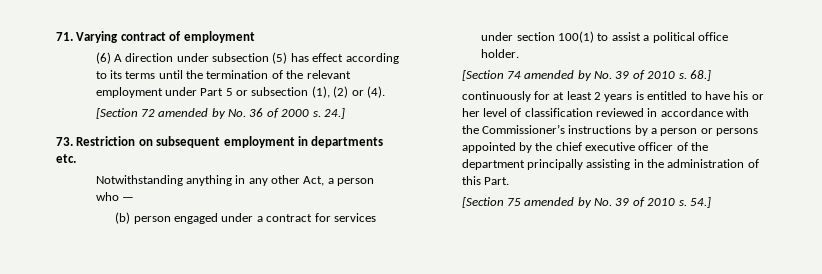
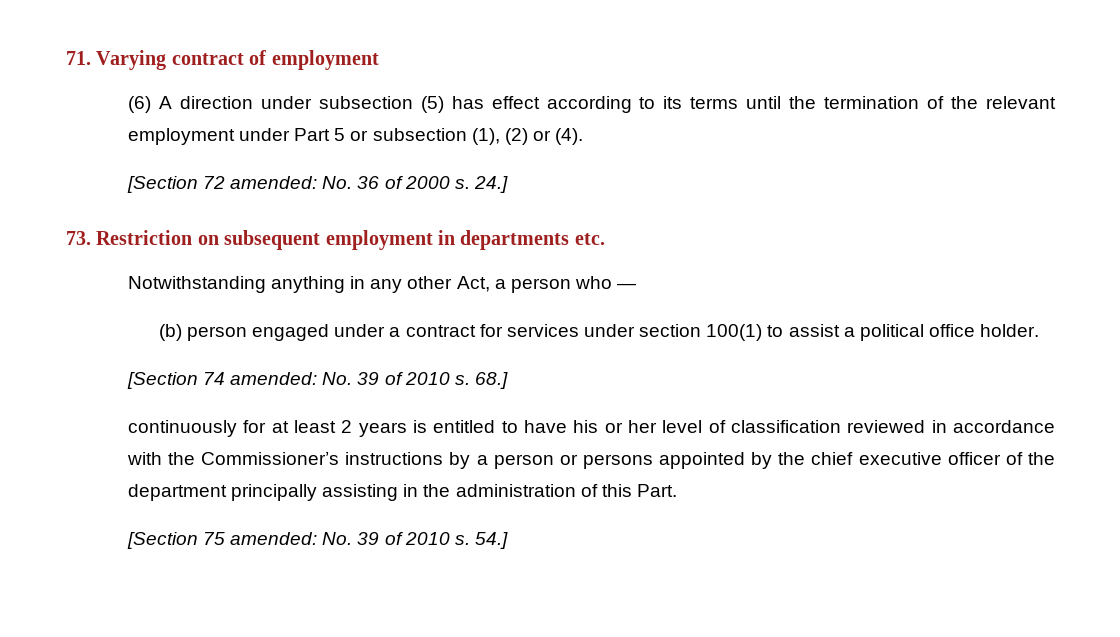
[158,108,226,119] amended by -> [230,176,318,189] amended:
[524,70,592,81] amended by -> [230,372,318,385] amended:
[524,197,592,208] amended by -> [230,532,318,545] amended:

